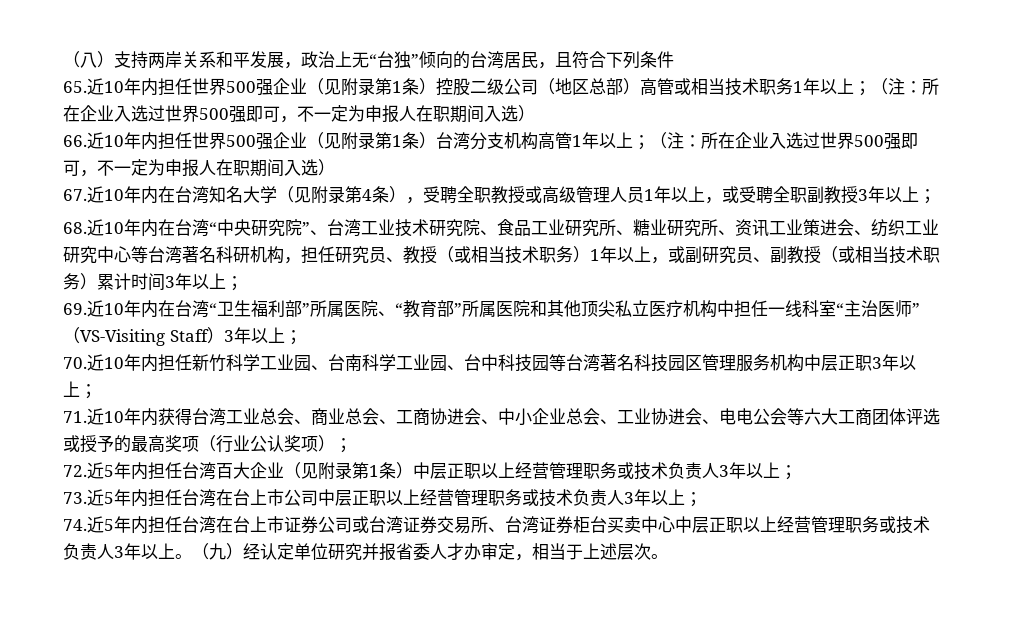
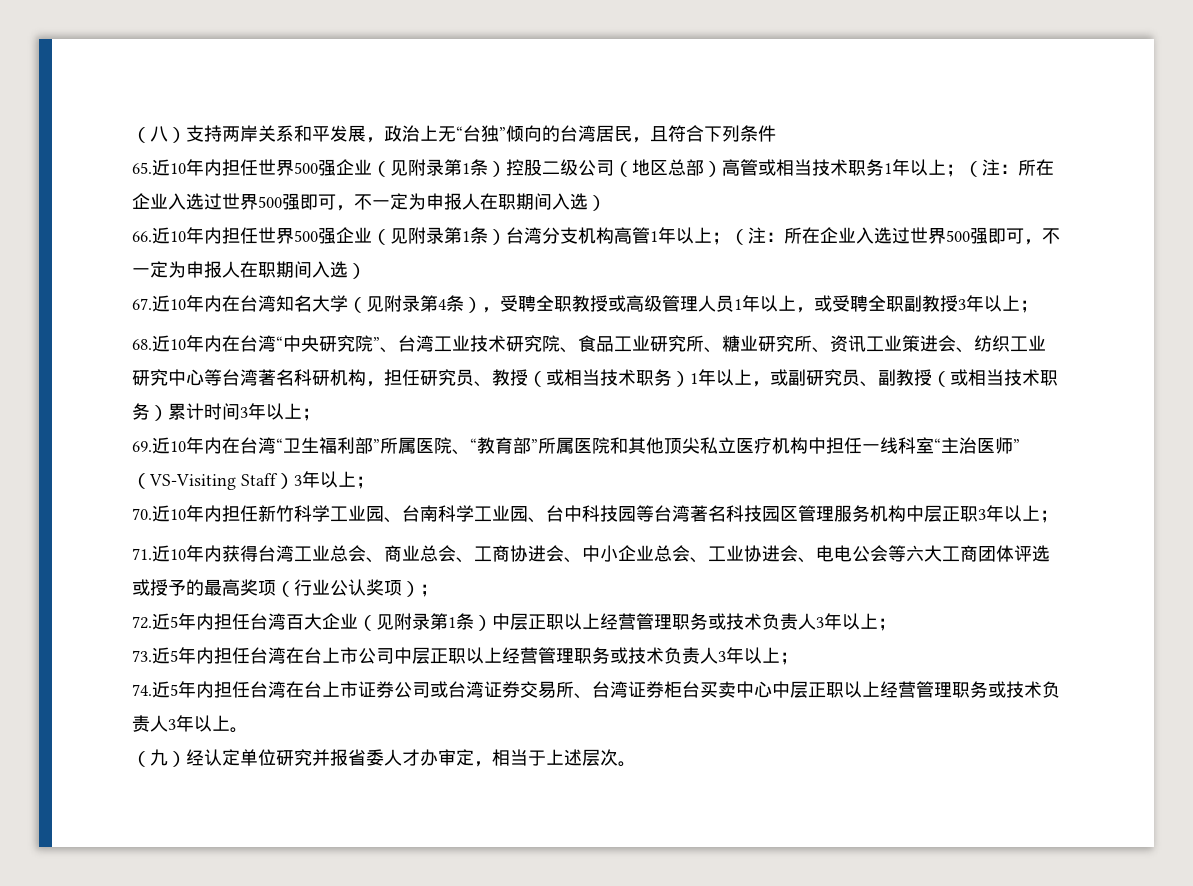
(192, 556) none -> (248, 730) //

